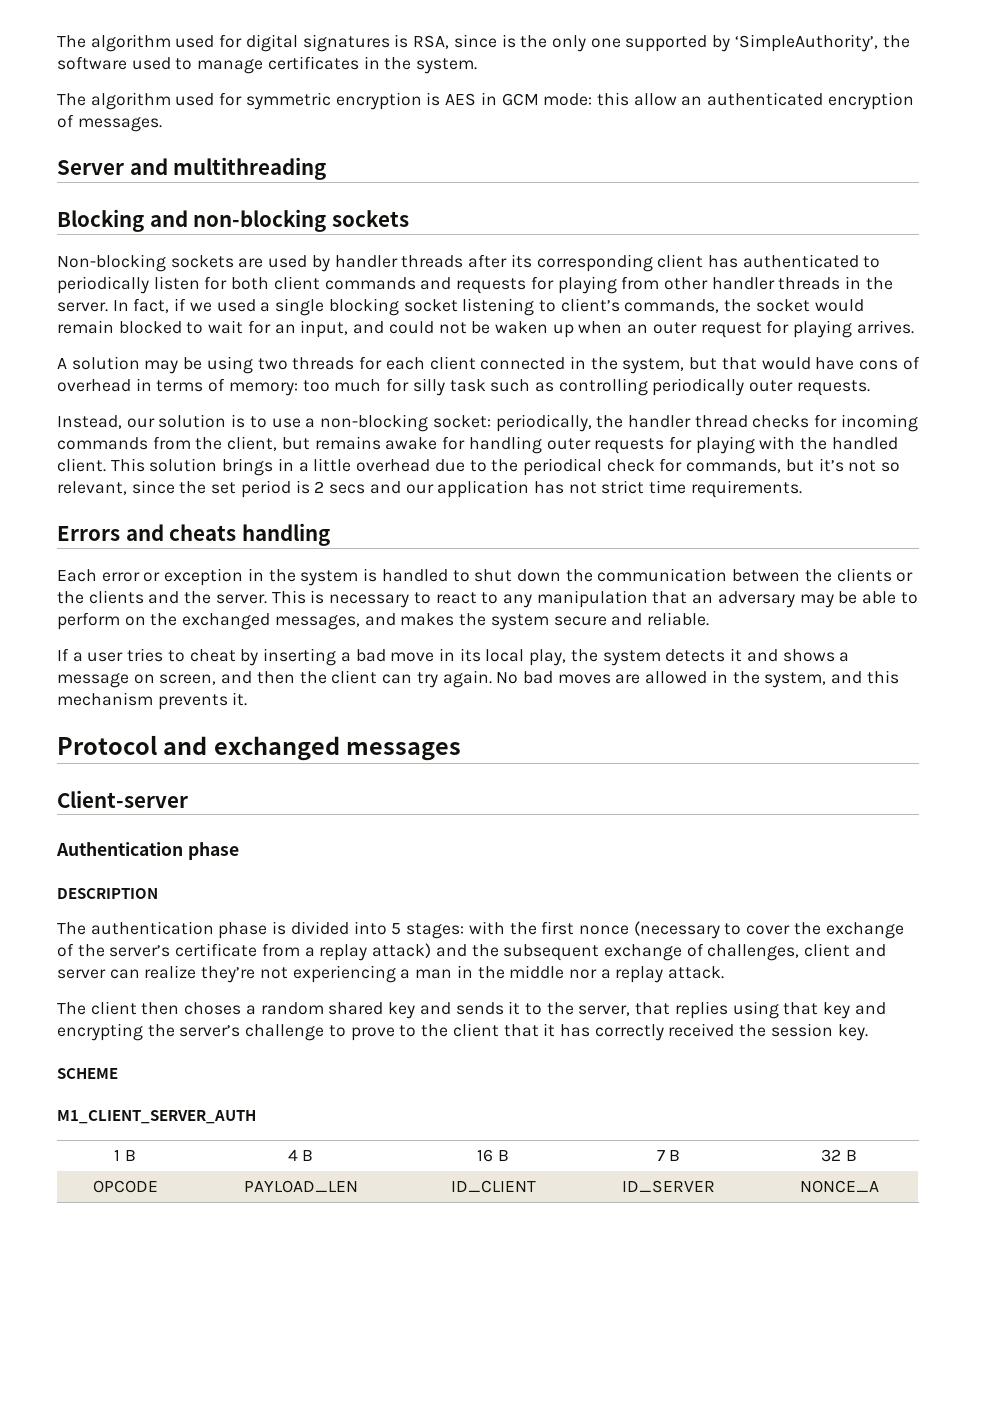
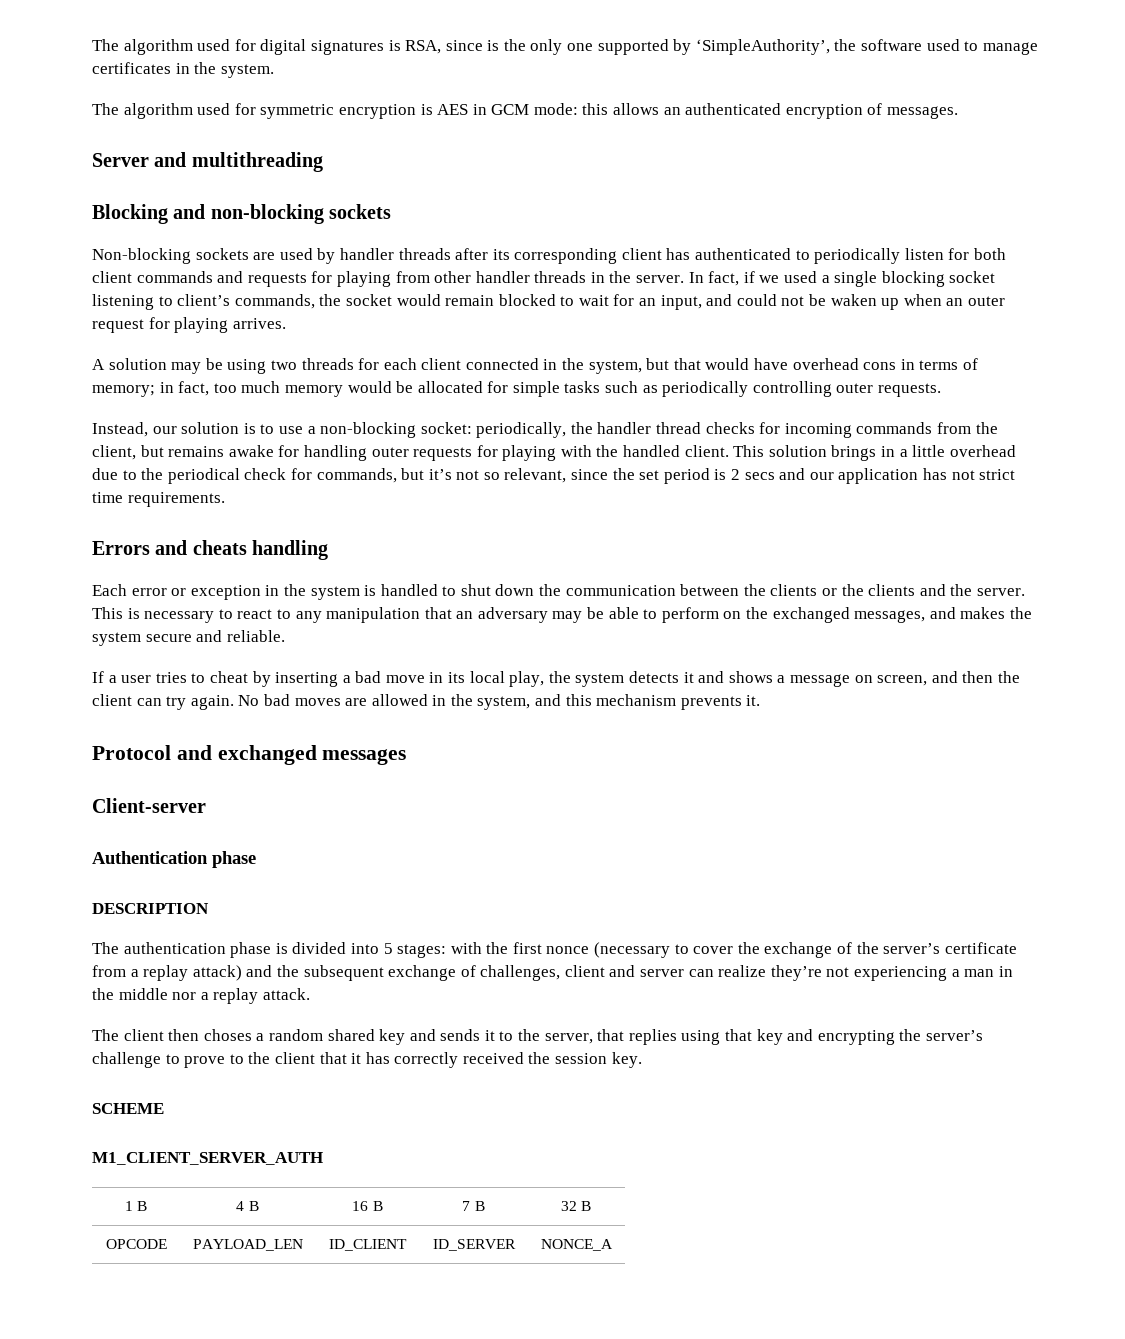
[633,93,677,106] allow -> [613,103,660,115] allows
[859,356,920,370] [57,378,745,396] cons of overhead in terms of memory: too much for silly task such as controlling periodically -> [792,358,978,370] [92,381,832,397] overhead cons in terms of memory; in fact, too much memory would be allocated for simple tasks such as periodically controlling

